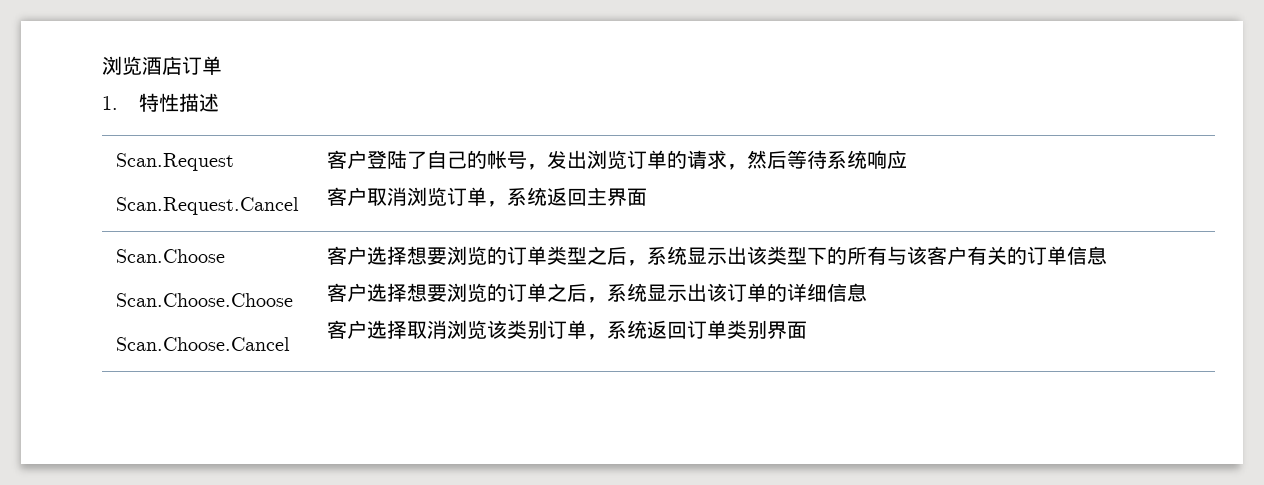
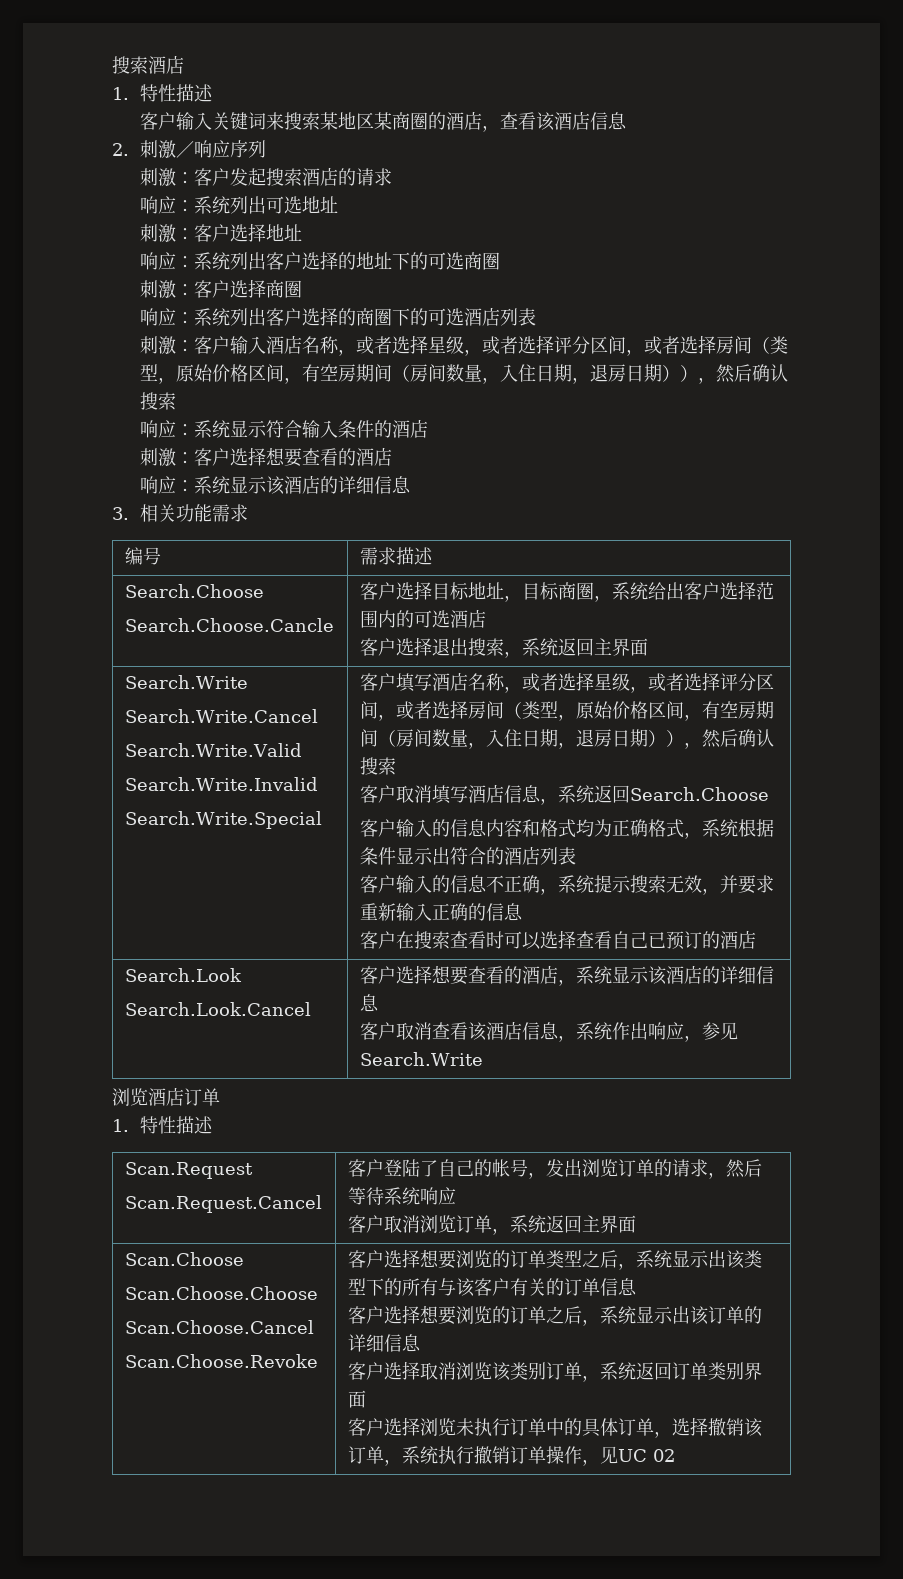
(102, 65) none -> [112,55,184,74] [112,84,213,102] [139,111,627,132] [112,140,266,159] [139,167,392,187] [139,196,338,214] [139,223,302,243] [139,251,500,270] [139,279,302,299] [139,307,536,326] [139,335,788,356] [139,364,788,384] [139,392,176,410] [139,419,428,438] [139,447,392,467] [139,475,411,495] [112,504,248,522] [124,547,161,565] [359,547,433,565] [124,584,264,598] [124,618,334,632] [359,581,774,602] [359,609,486,628] [359,637,648,658] [124,675,248,689] [124,709,318,723] [124,743,302,757] [124,777,318,791] [124,811,322,829] [359,672,774,693] [359,700,774,721] [359,729,774,749] [359,757,396,775] [359,784,769,805] [359,819,774,839] [359,846,576,865] [359,875,774,895] [359,903,523,921] [359,930,756,950] [124,968,242,982] [124,1002,311,1016] [359,965,774,986] [359,994,379,1012] [359,1021,738,1042] [359,1052,483,1066] 搜索酒店 // 1.特性描述 // 客户输入关键词来搜索某地区某商圈的酒店，查看该酒店信息 // 2.刺激／响应序列 // 刺激：客户发起搜索酒店的请求 // 响应：系统列出可选地址 // 刺激：客户选择地址 // 响应：系统列出客户选择的地址下的可选商圈 // 刺激：客户选择商圈 // 响应：系统列出客户选择的商圈下的可选酒店列表 // 刺激：客户输入酒店名称，或者选择星级，或者选择评分区间，或者选择房间（类型，原始价格区间，有空房期间（房间数量，入住日期，退房日期）），然后确认搜索 // 响应：系统显示符合输入条件的酒店 // 刺激：客户选择想要查看的酒店 // 响应：系统显示该酒店的详细信息 // 3.相关功能需求 // 编号 | 需求描述 // Search.Choose // Search.Choose.Cancle | 客户选择目标地址，目标商圈，系统给出客户选择范围内的可选酒店 // 客户选择退出搜索，系统返回主界面 // Search.Write // Search.Write.Cancel // Search.Write.Valid // Search.Write.Invalid // Search.Write.Special | 客户填写酒店名称，或者选择星级，或者选择评分区间，或者选择房间（类型，原始价格区间，有空房期间（房间数量，入住日期，退房日期）），然后确认搜索 // 客户取消填写酒店信息，系统返回Search.Choose // 客户输入的信息内容和格式均为正确格式，系统根据条件显示出符合的酒店列表 // 客户输入的信息不正确，系统提示搜索无效，并要求重新输入正确的信息 // 客户在搜索查看时可以选择查看自己已预订的酒店 // Search.Look // Search.Look.Cancel | 客户选择想要查看的酒店，系统显示该酒店的详细信息 // 客户取消查看该酒店信息，系统作出响应，参见Search.Write //
(290, 344) none -> [124,1354,318,1368] // Scan.Choose.Revoke
(807, 330) none -> [347,1417,763,1438] [347,1446,675,1466] // 客户选择浏览未执行订单中的具体订单，选择撤销该订单，系统执行撤销订单操作，见UC 02

